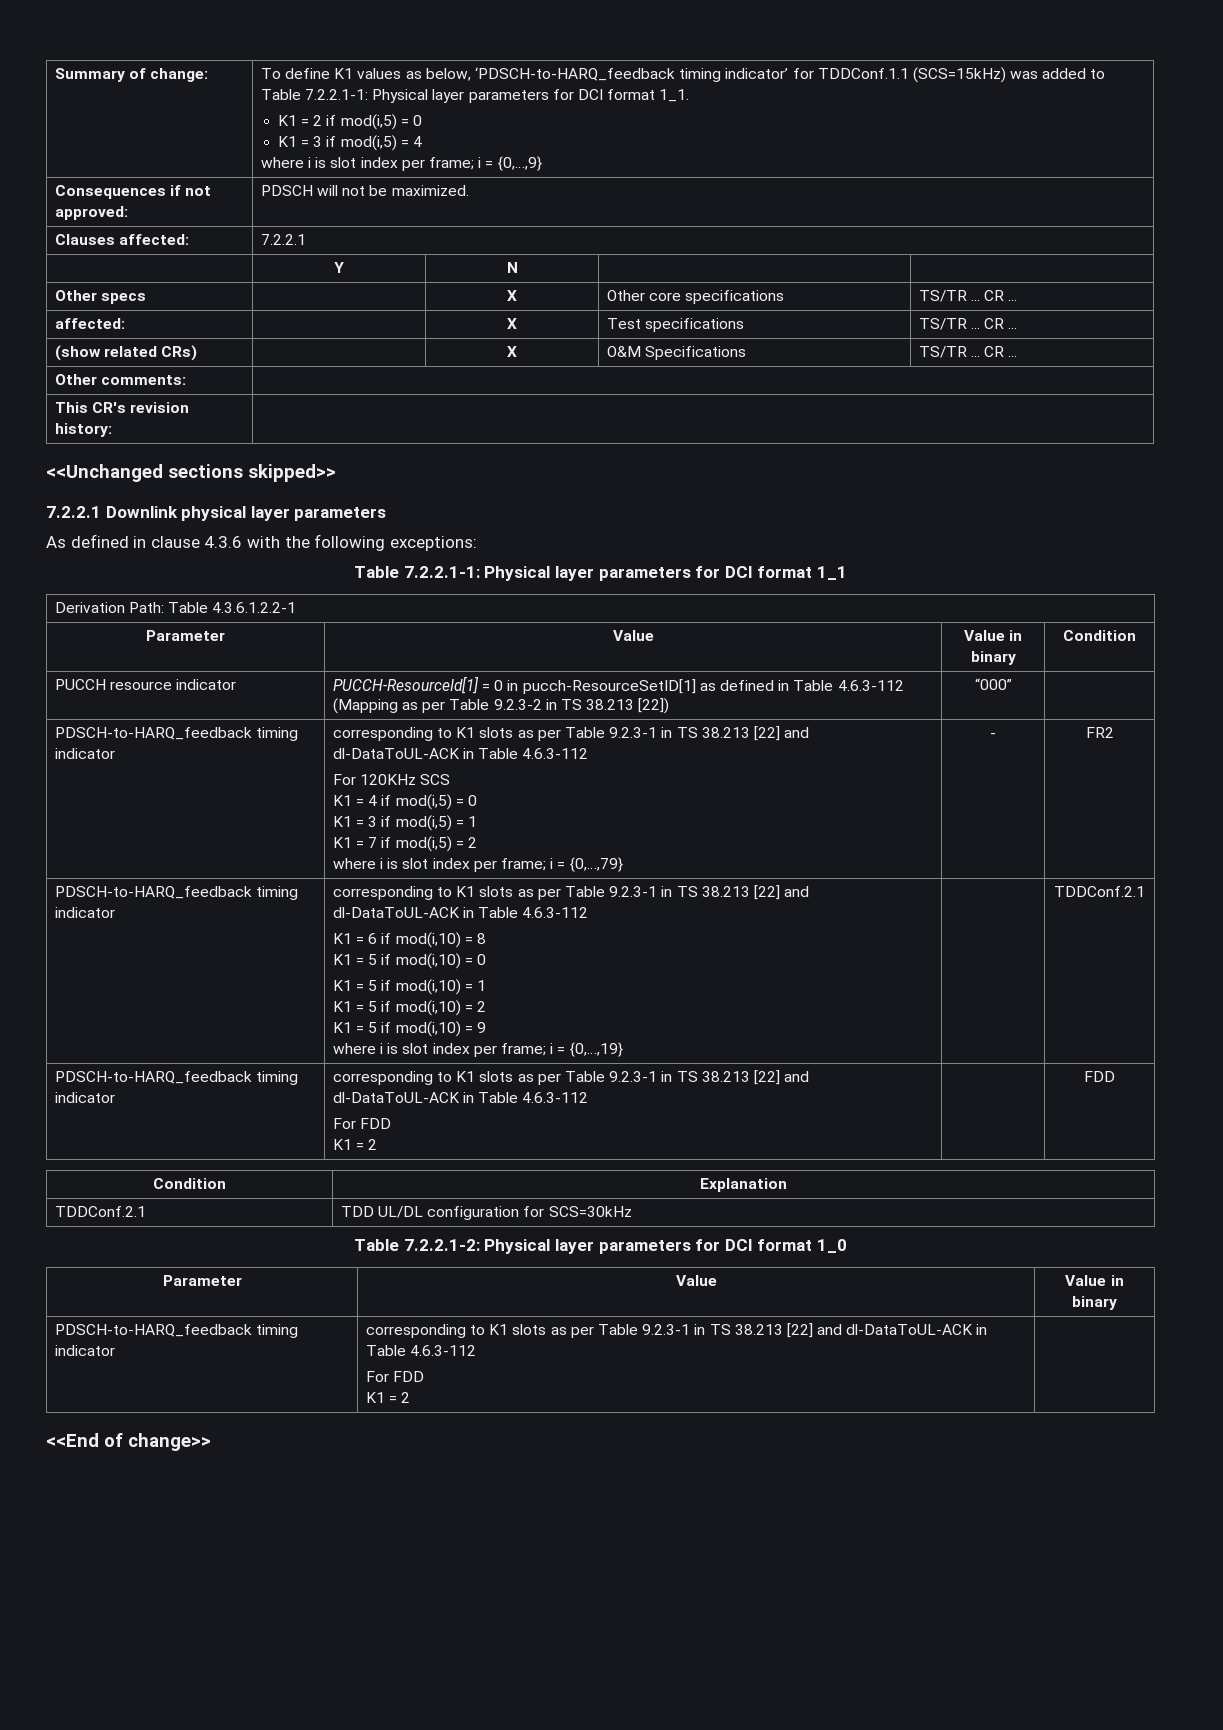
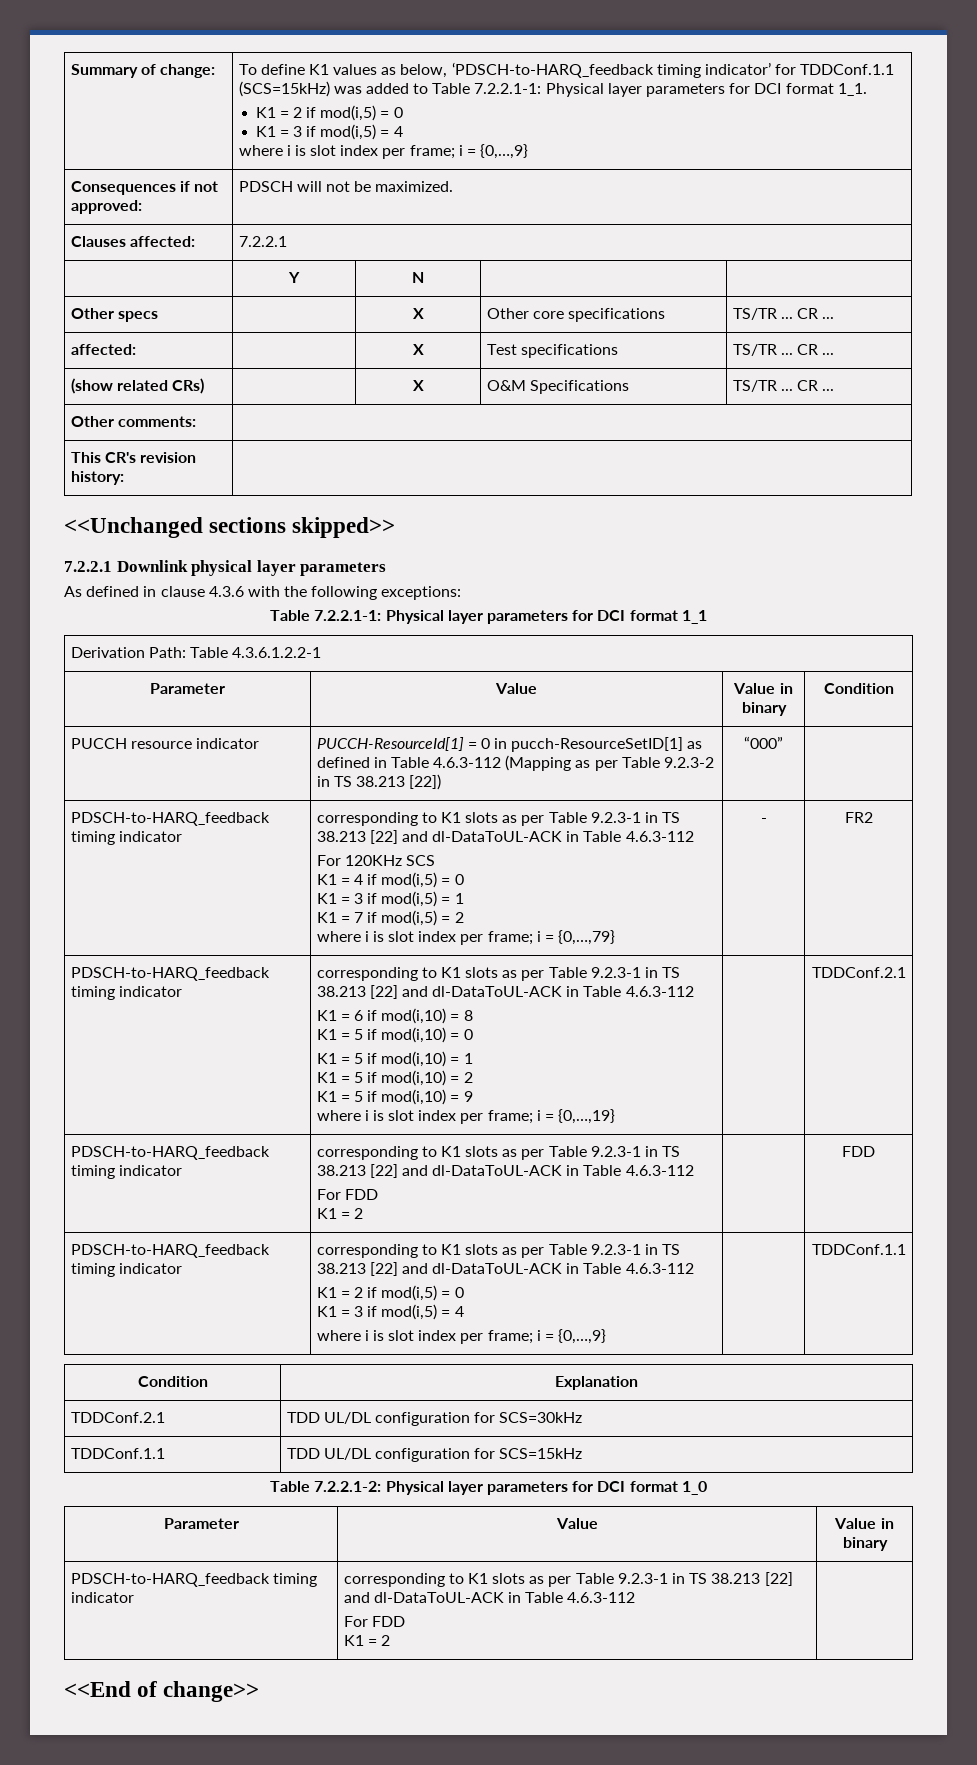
(1115, 1076) none -> [70,1244,270,1258] [70,1263,182,1277] [316,1244,681,1258] [316,1262,694,1276] [316,1285,464,1301] [316,1304,464,1320] [316,1329,607,1344] [811,1244,906,1255] // PDSCH-to-HARQ_feedback timing indicator | corresponding to K1 slots as per Table 9.2.3-1 in TS 38.213 [22] and dl-DataToUL-ACK in Table 4.6.3-112 // K1 = 2 if mod(i,5) = 0 // K1 = 3 if mod(i,5) = 4 // where i is slot index per frame; i = {0,…,9} | | TDDConf.1.1
(632, 1211) none -> [70,1448,165,1459] [286,1448,583,1462] // TDDConf.1.1 | TDD UL/DL configuration for SCS=15kHz

